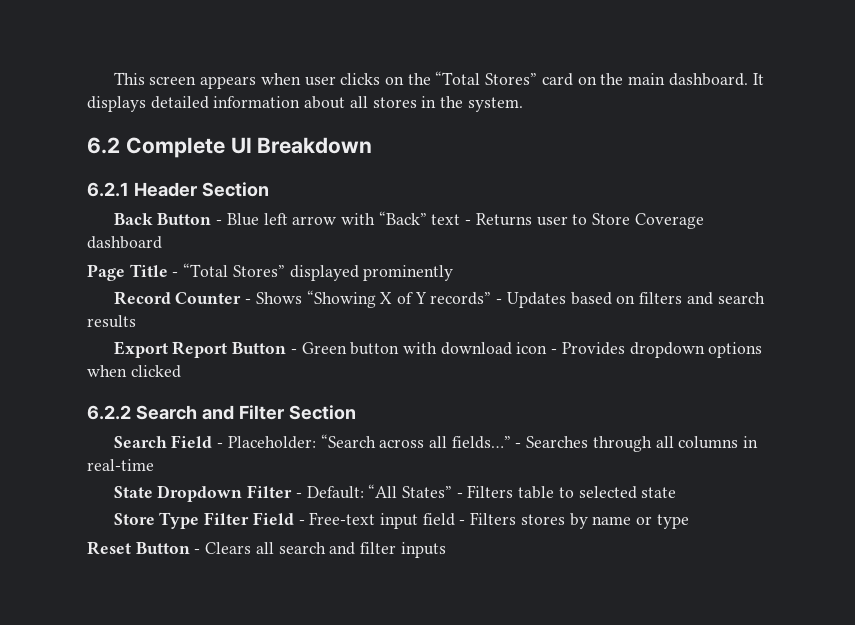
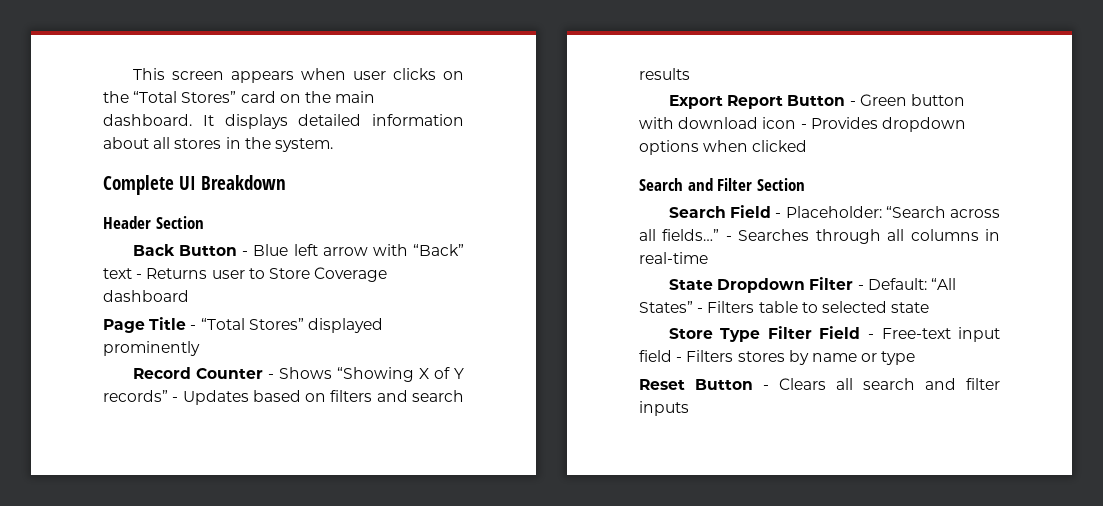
[87,137,120,154] 6.2 -> (333, 145) none
[87,182,129,197] 6.2.1 -> (287, 182) none
[87,405,131,420] 6.2.2 -> (808, 146) none

